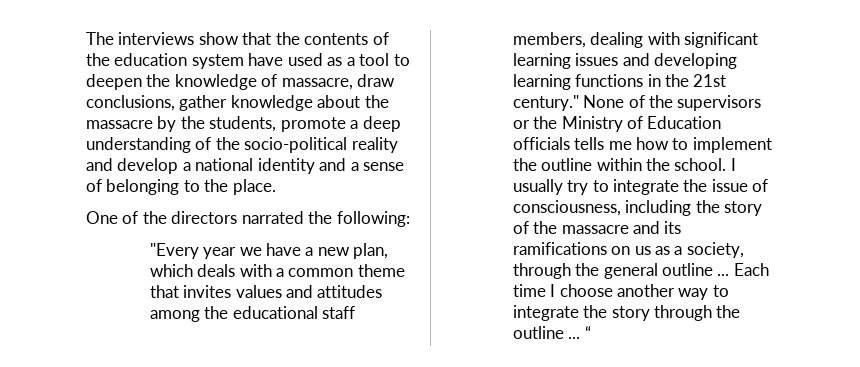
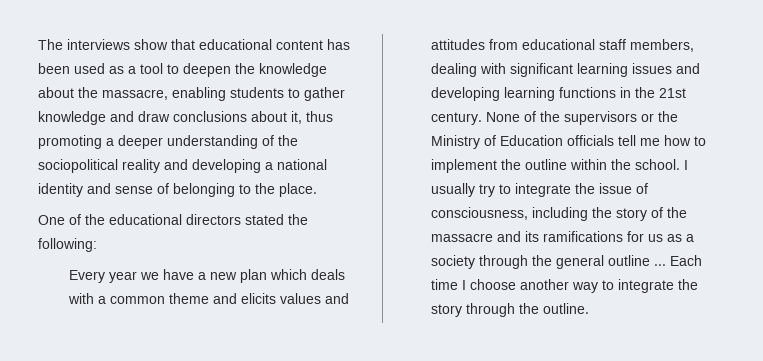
[275,32,389,45] [86,53,284,69] the contents of the education system have -> [199,39,350,50] [38,63,70,74] educational content has been
[261,74,396,90] [86,95,389,111] [86,116,401,132] of massacre, draw conclusions, gather knowledge about the massacre by the students, promote a deep -> [38,87,345,101] [38,111,333,125] [38,135,163,149] about the massacre, enabling students to gather knowledge and draw conclusions about it, thus promoting a deeper
[244,137,348,153] socio-political -> [38,159,118,173] sociopolitical
[117,158,179,174] develop -> [192,159,261,173] developing
[350,162,359,171] a -> (111, 188) none
[171,211,304,224] directors narrated -> [109,214,284,225] educational directors stated
[149,243,199,259] "Every -> [68,270,105,283] Every
[353,243,389,259] plan, -> [239,269,267,283] plan
[149,285,232,298] that invites -> [212,293,276,304] and elicits
[149,306,229,322] among the -> [488,39,518,50] from
[512,95,579,111] century." -> [430,112,482,125] century.
[574,137,605,150] tells -> [617,135,636,146] tell
[611,246,631,255] on -> [626,231,644,242] for
[686,242,744,258] society, -> [430,255,475,269] society
[512,326,591,339] outline ... “ -> [542,303,589,314] outline.

